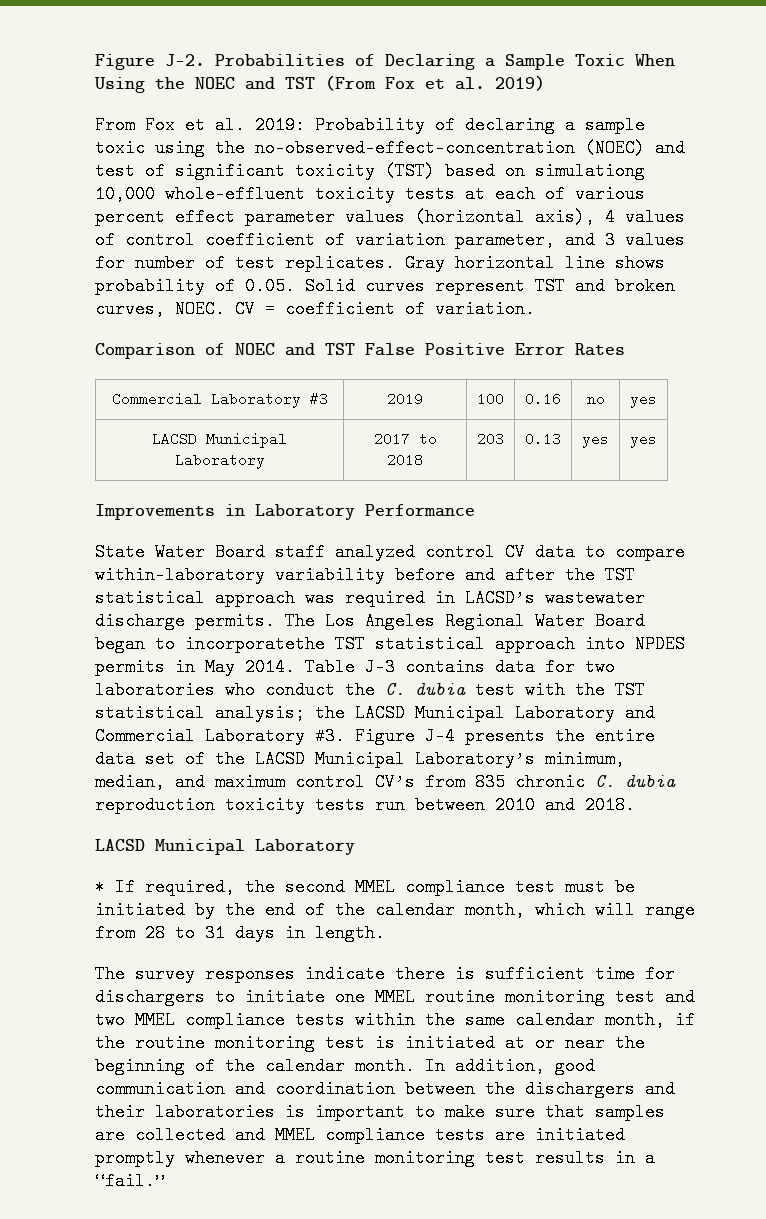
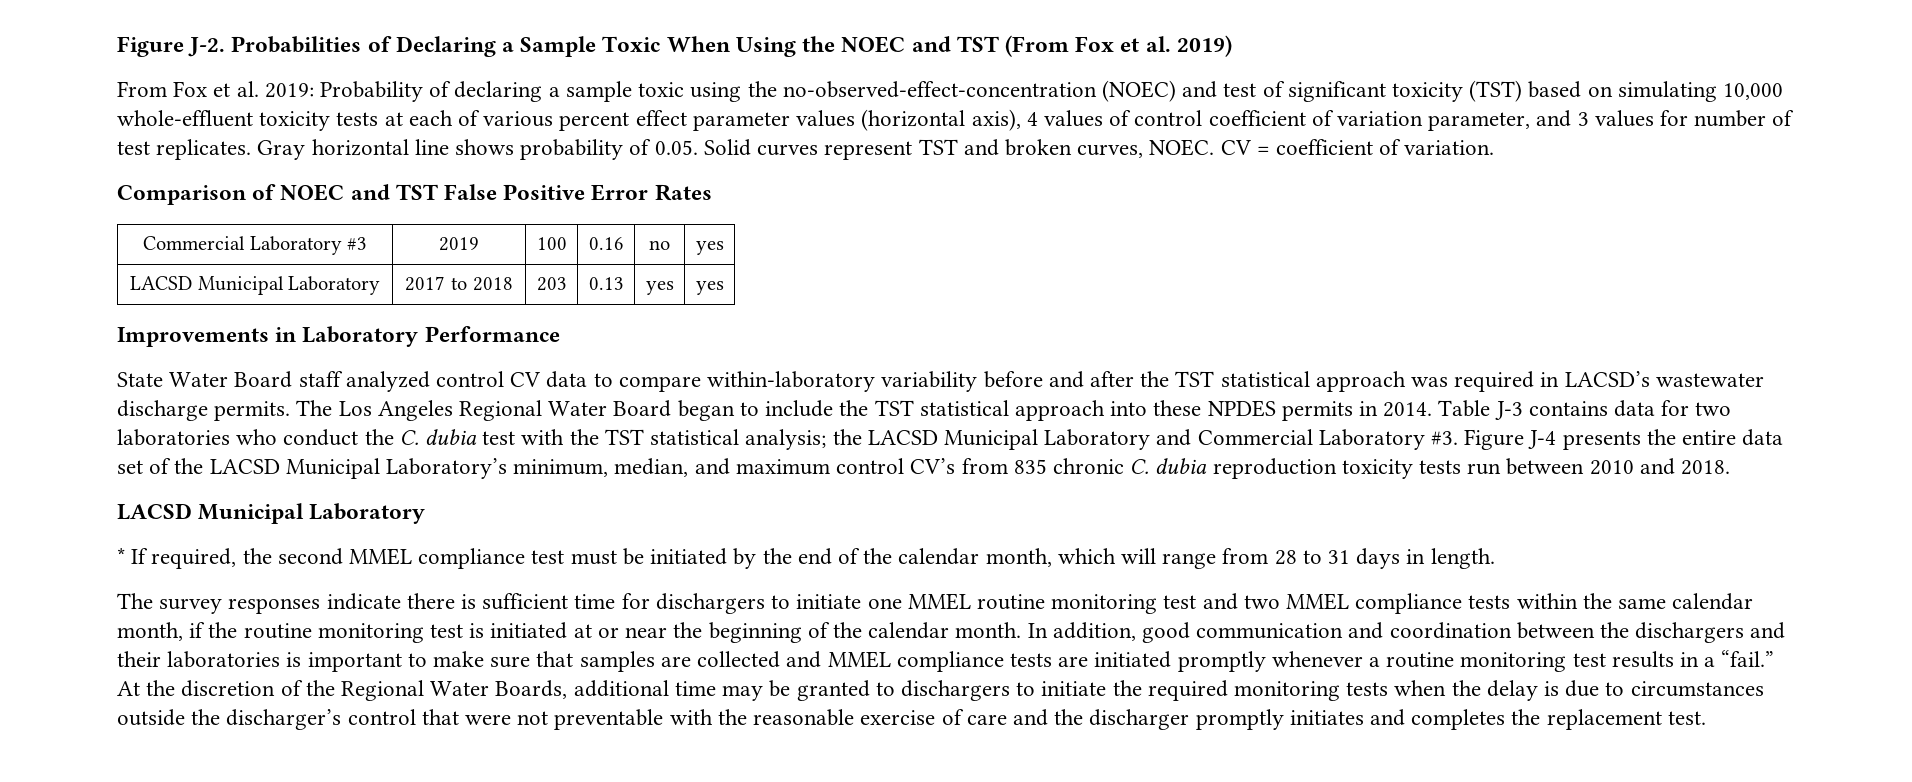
[535,162,645,180] simulationg -> [1617,81,1717,102] simulating
[185,635,325,653] incorporatethe -> [765,400,869,417] include the
(625, 644) none -> [1153,400,1202,416] these
[205,658,235,676] May -> (1378, 408) none
(165, 1181) none -> [117,680,1764,701] [117,709,1706,730] At the discretion of the Regional Water Boards, additional time may be granted to dischargers to initiate the required monitoring tests when the delay is due to circumstances outside the discharger’s control that were not preventable with the reasonable exercise of care and the discharger promptly initiates and completes the replacement test.

